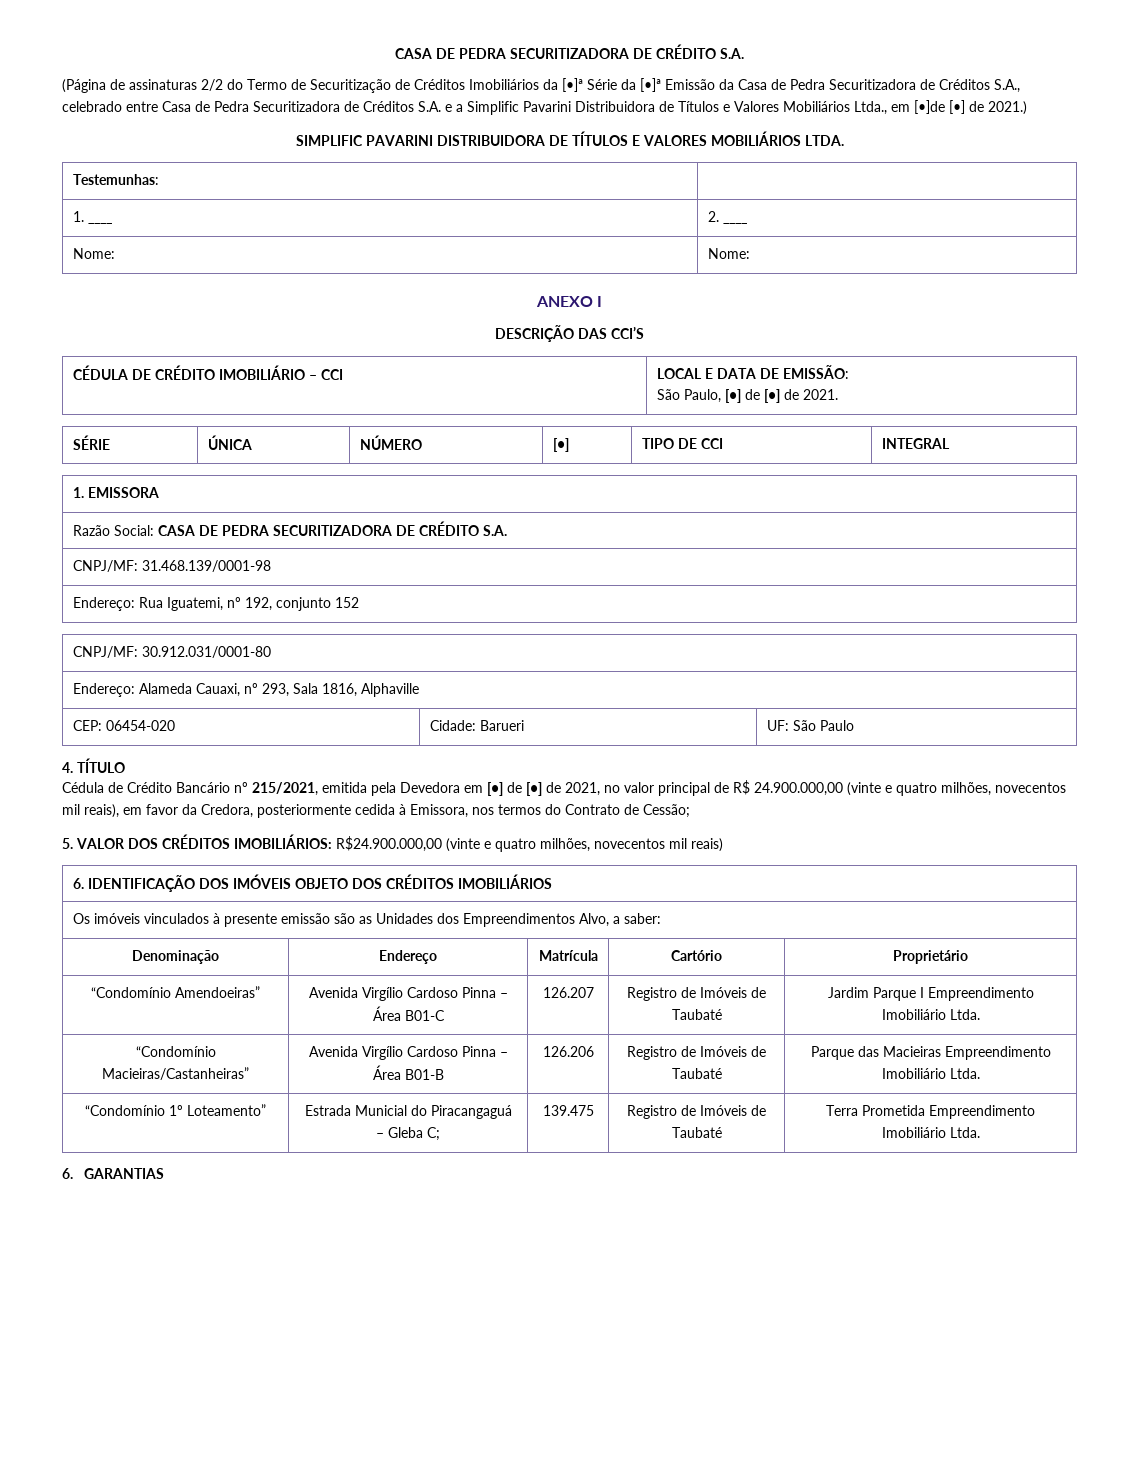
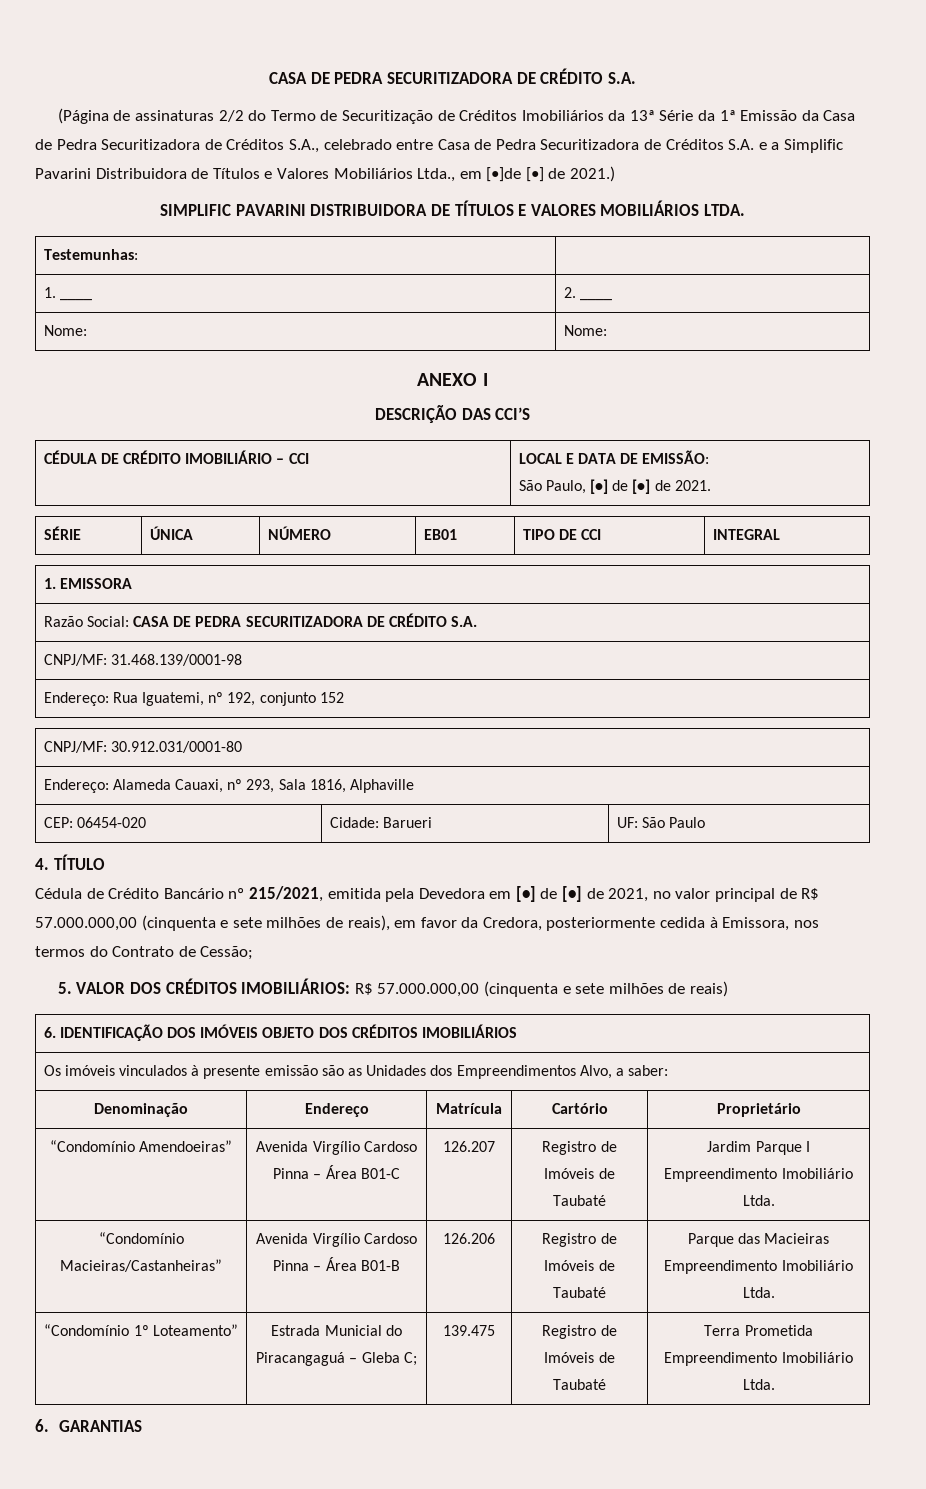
[562,78,583,92] [•]ª -> [629,110,655,121] 13ª
[640,78,661,92] [•]ª -> [719,110,736,121] 1ª
[552,438,569,452] [•] -> [423,529,457,540] EB01
[754,782,1066,796] [62,804,80,815] 24.900.000,00 (vinte e quatro milhões, novecentos mil -> [35,915,343,931] 57.000.000,00 (cinquenta e sete milhões de
[336,836,687,852] R$24.900.000,00 (vinte e quatro milhões, novecentos mil -> [354,981,686,997] R$ 57.000.000,00 (cinquenta e sete milhões de

